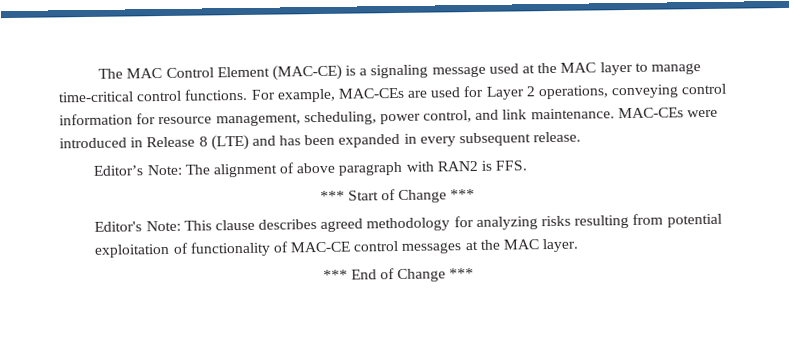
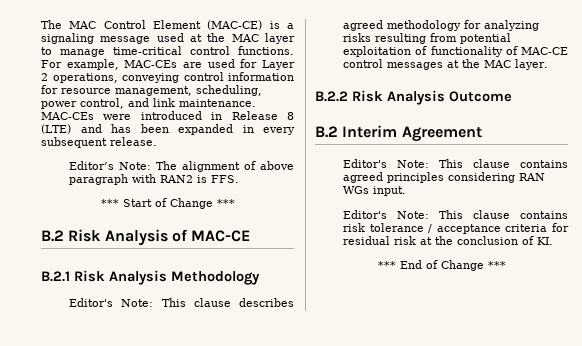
(476, 194) none -> [41,229,251,246] [41,270,260,285] // B.2 Risk Analysis of MAC-CE // B.2.1 Risk Analysis Methodology
(580, 245) none -> [315,90,512,105] [315,125,482,142] [343,159,568,168] [343,172,546,183] [343,186,407,196] [343,210,568,219] [343,223,569,234] [343,236,554,245] // B.2.2 Risk Analysis Outcome // B.2 Interim Agreement // Editor's Note: This clause contains agreed principles considering RAN WGs input. // Editor's Note: This clause contains risk tolerance / acceptance criteria for residual risk at the conclusion of KI.

